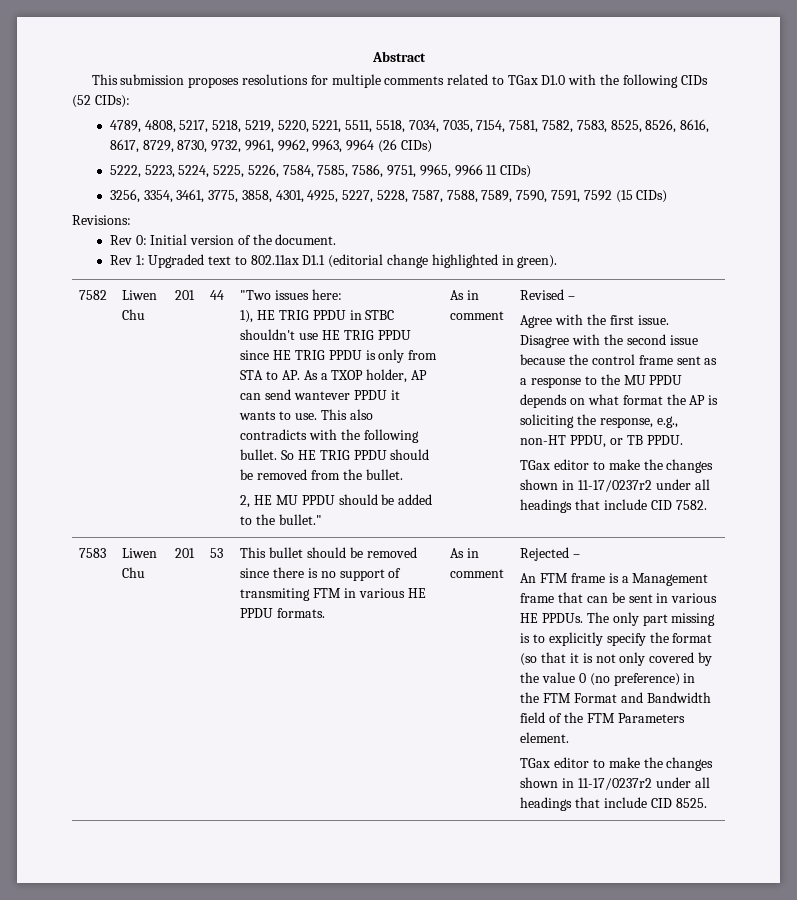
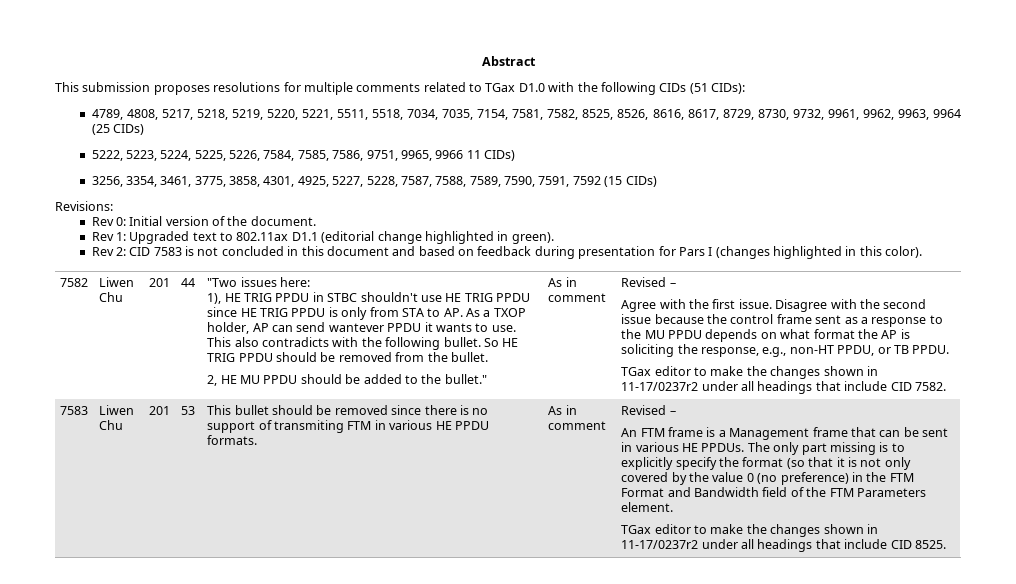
[72,95,91,108] (52 -> [689,83,708,94] (51
[576,120,607,133] 7583, -> (579, 114) none
[378,139,398,153] (26 -> [91,124,110,135] (25
(558, 261) none -> [91,246,923,259] // Rev 2: CID 7583 is not concluded in this document and based on feedback during presentation for Pars I (changes highlighted in this color).
[520,547,570,561] Rejected -> [621,405,667,415] Revised

